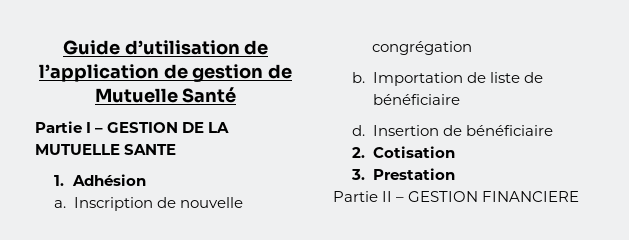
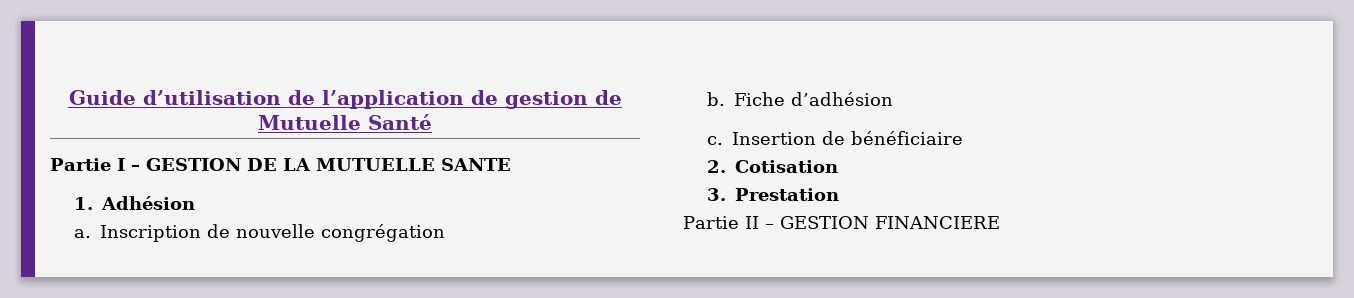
[372,72,543,86] [372,94,460,105] [352,125,366,136] Importation de liste de bénéficiaire // d. -> [733,92,893,106] [706,136,723,145] Fiche d’adhésion // c.

